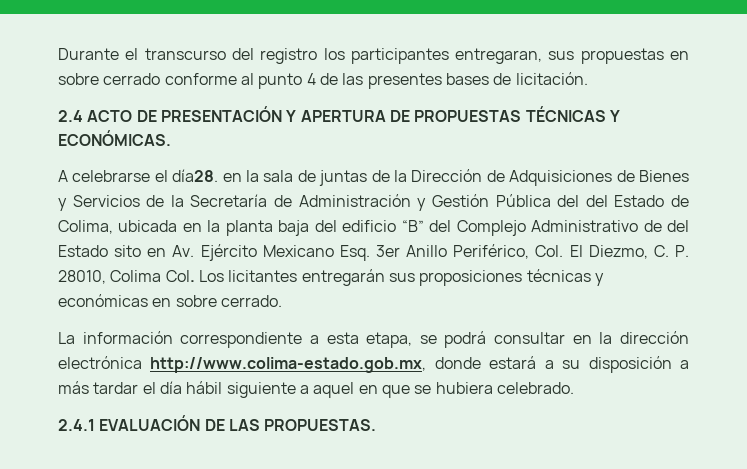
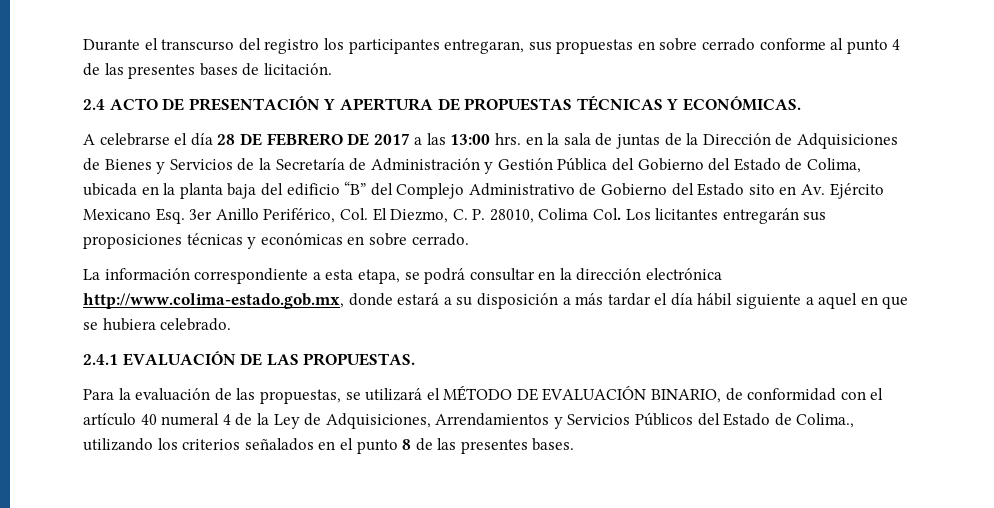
[172,169,219,182] día28. -> [190,133,522,146] día 28 DE FEBRERO DE 2017 a las 13:00 hrs.
(580, 201) none -> [637,158,704,171] Gobierno
(662, 226) none -> [601,183,668,196] Gobierno
(377, 425) none -> [83,385,884,404] [83,412,855,429] [83,438,575,454] // Para la evaluación de las propuestas, se utilizará el MÉTODO DE EVALUACIÓN BINARIO, de conformidad con el artículo 40 numeral 4 de la Ley de Adquisiciones, Arrendamientos y Servicios Públicos del Estado de Colima., utilizando los criterios señalados en el punto 8 de las presentes bases.

